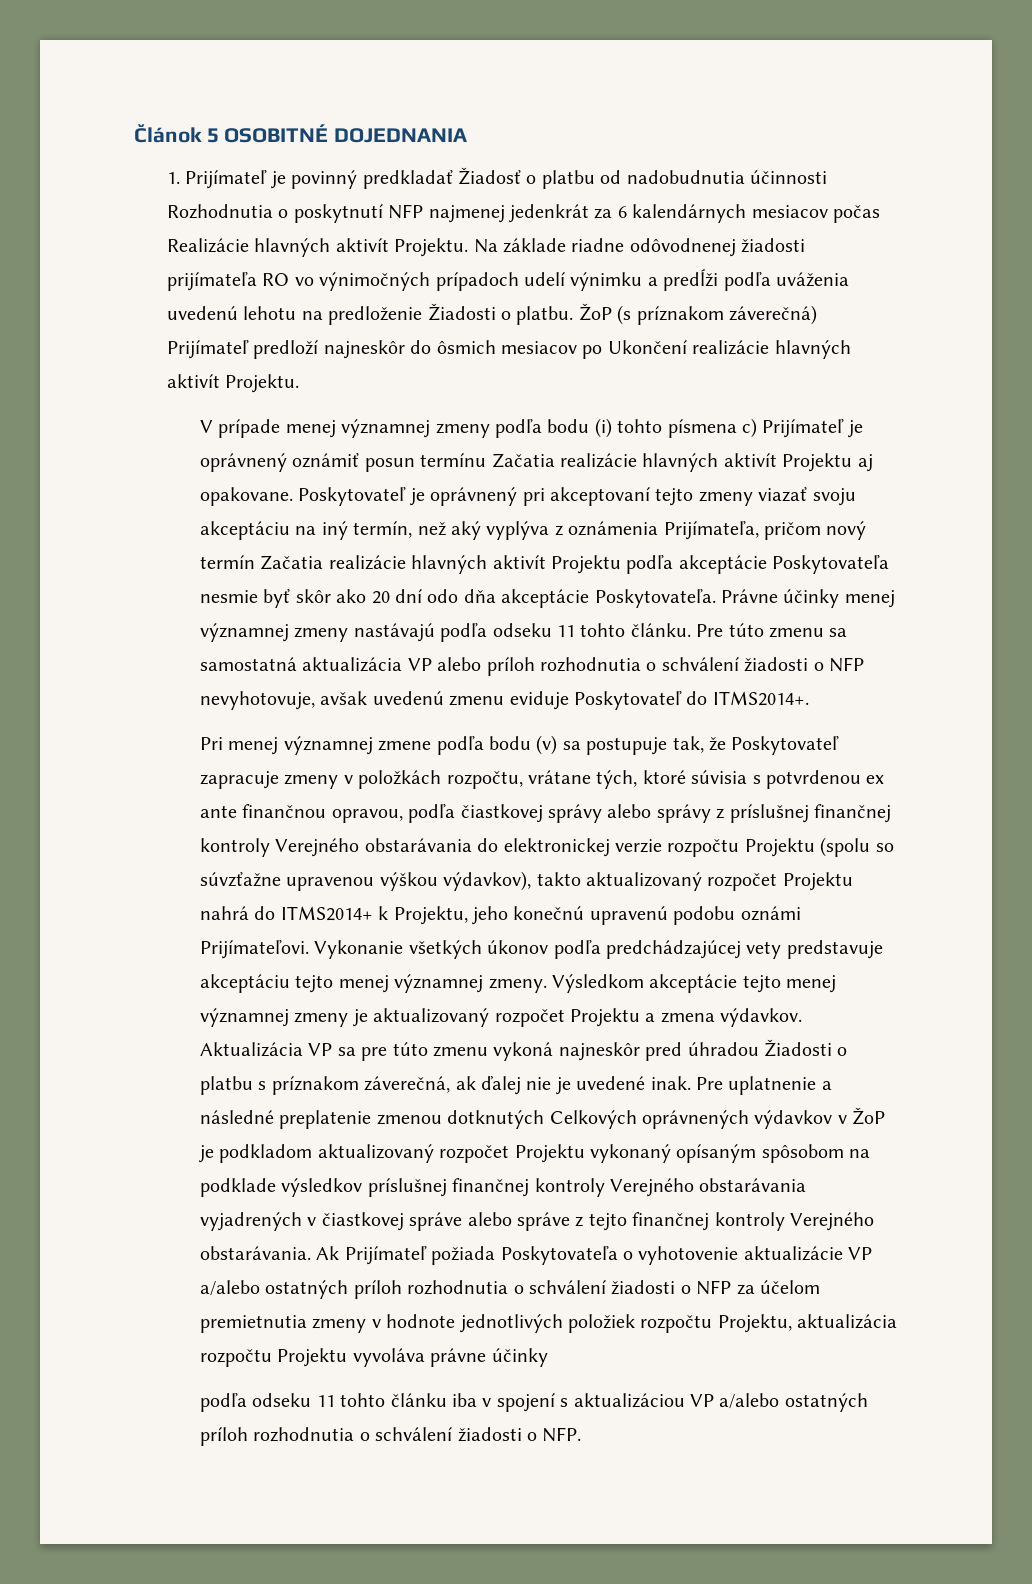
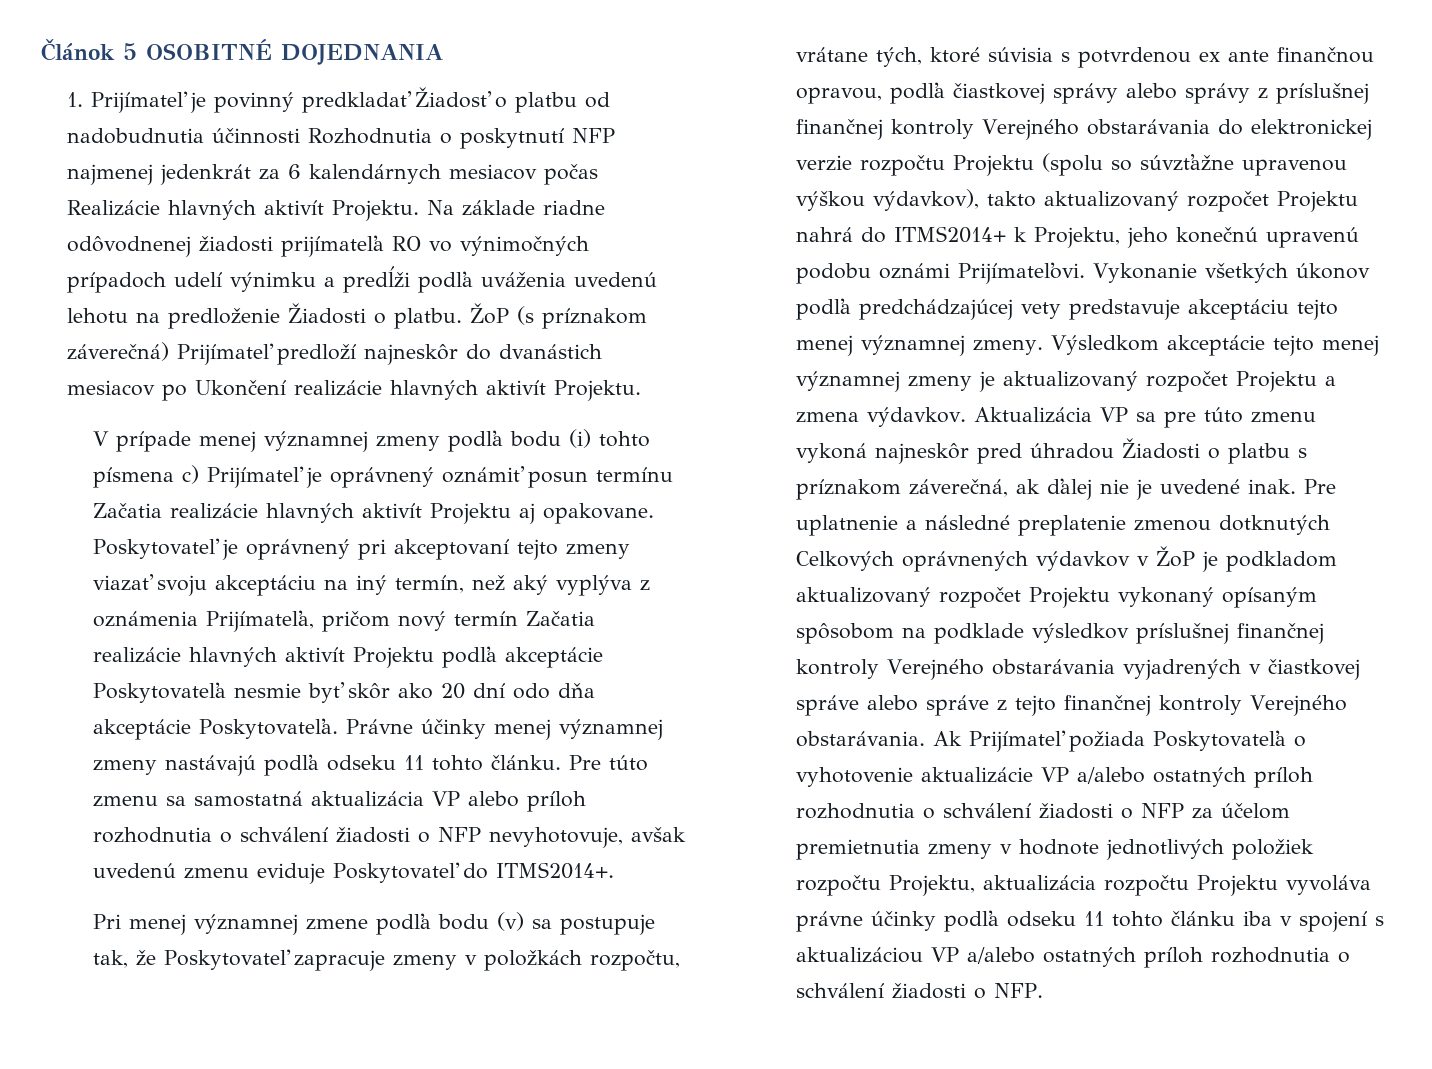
[436,340,496,354] ôsmich -> [498,344,602,359] dvanástich
(548, 1357) // -> (936, 921) none

